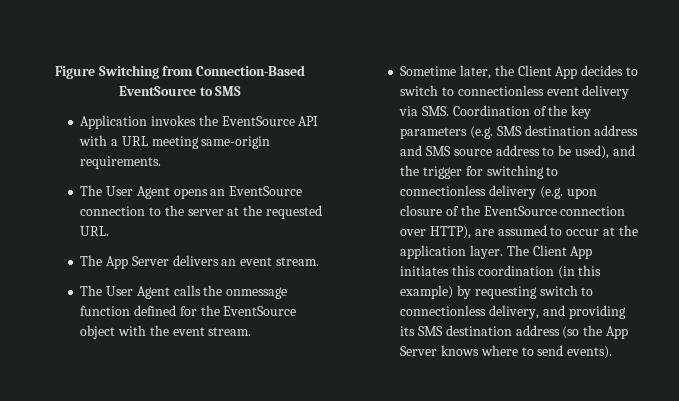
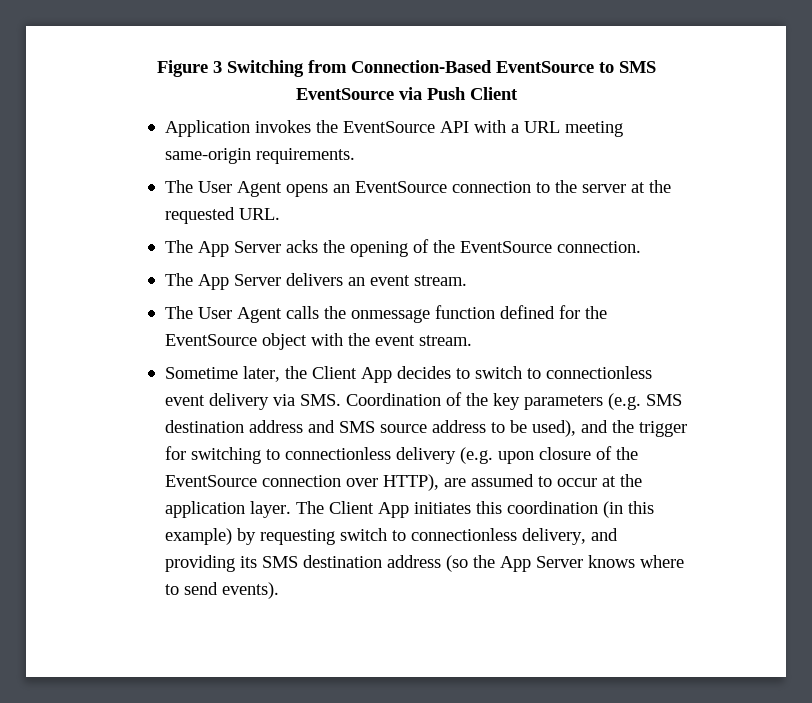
(95, 72) none -> [212,61,222,73] 3
(242, 91) none -> [295,87,518,100] EventSource via Push Client
(110, 231) none -> [164,239,641,257] // The App Server acks the opening of the EventSource connection.

